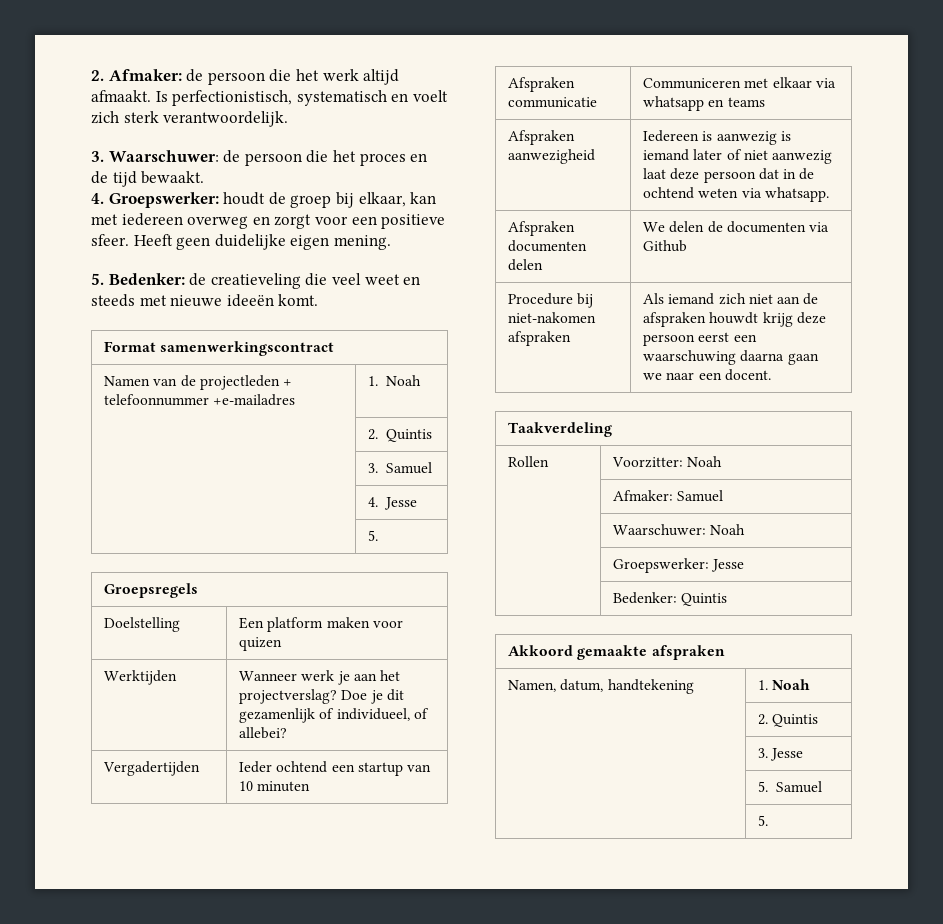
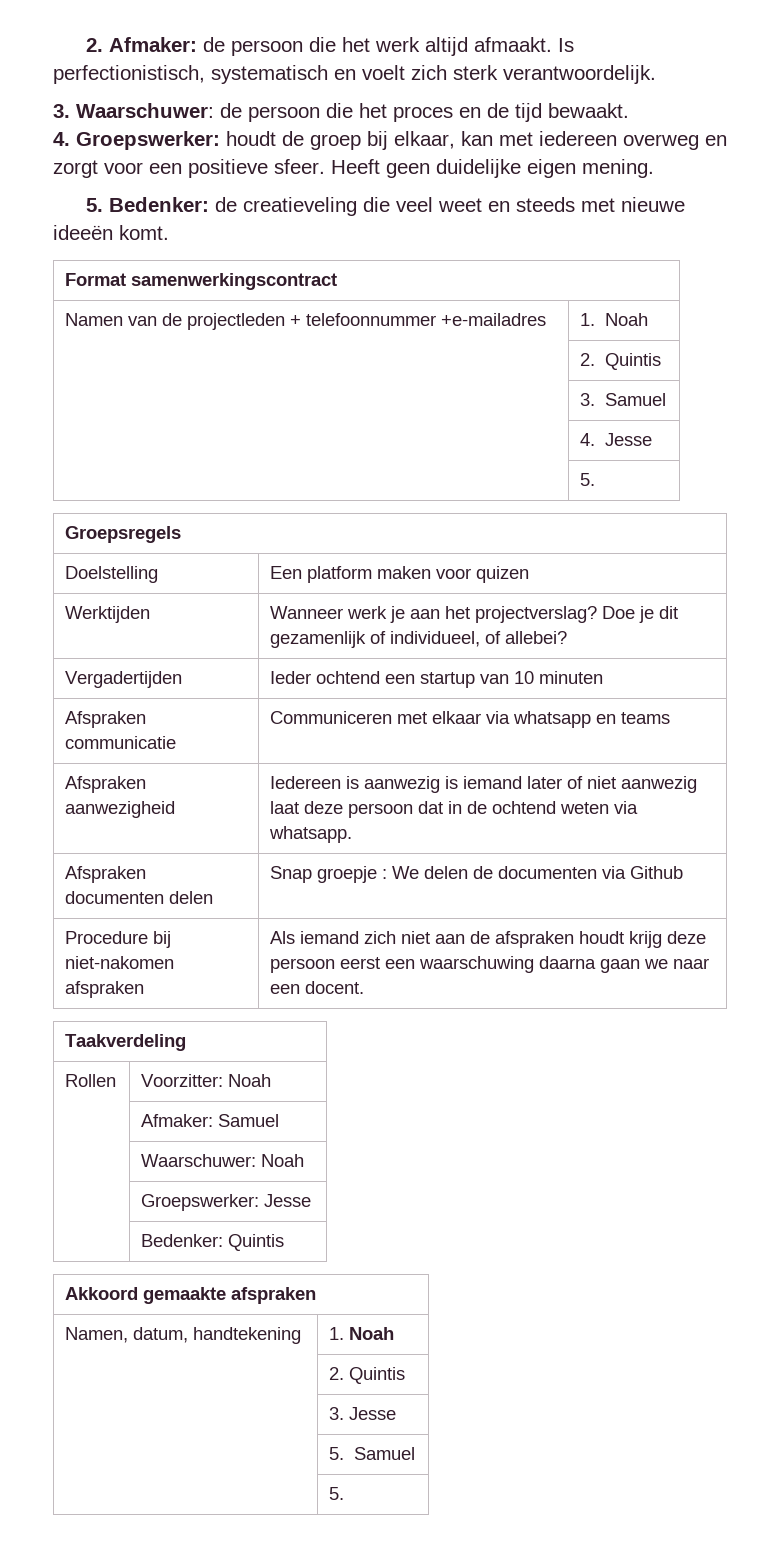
(544, 265) none -> [270,866,388,883] Snap groepje :
[709,312,759,324] houwdt -> [579,931,625,944] houdt

